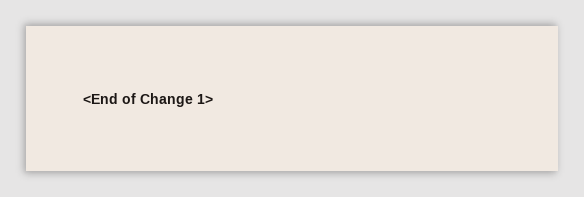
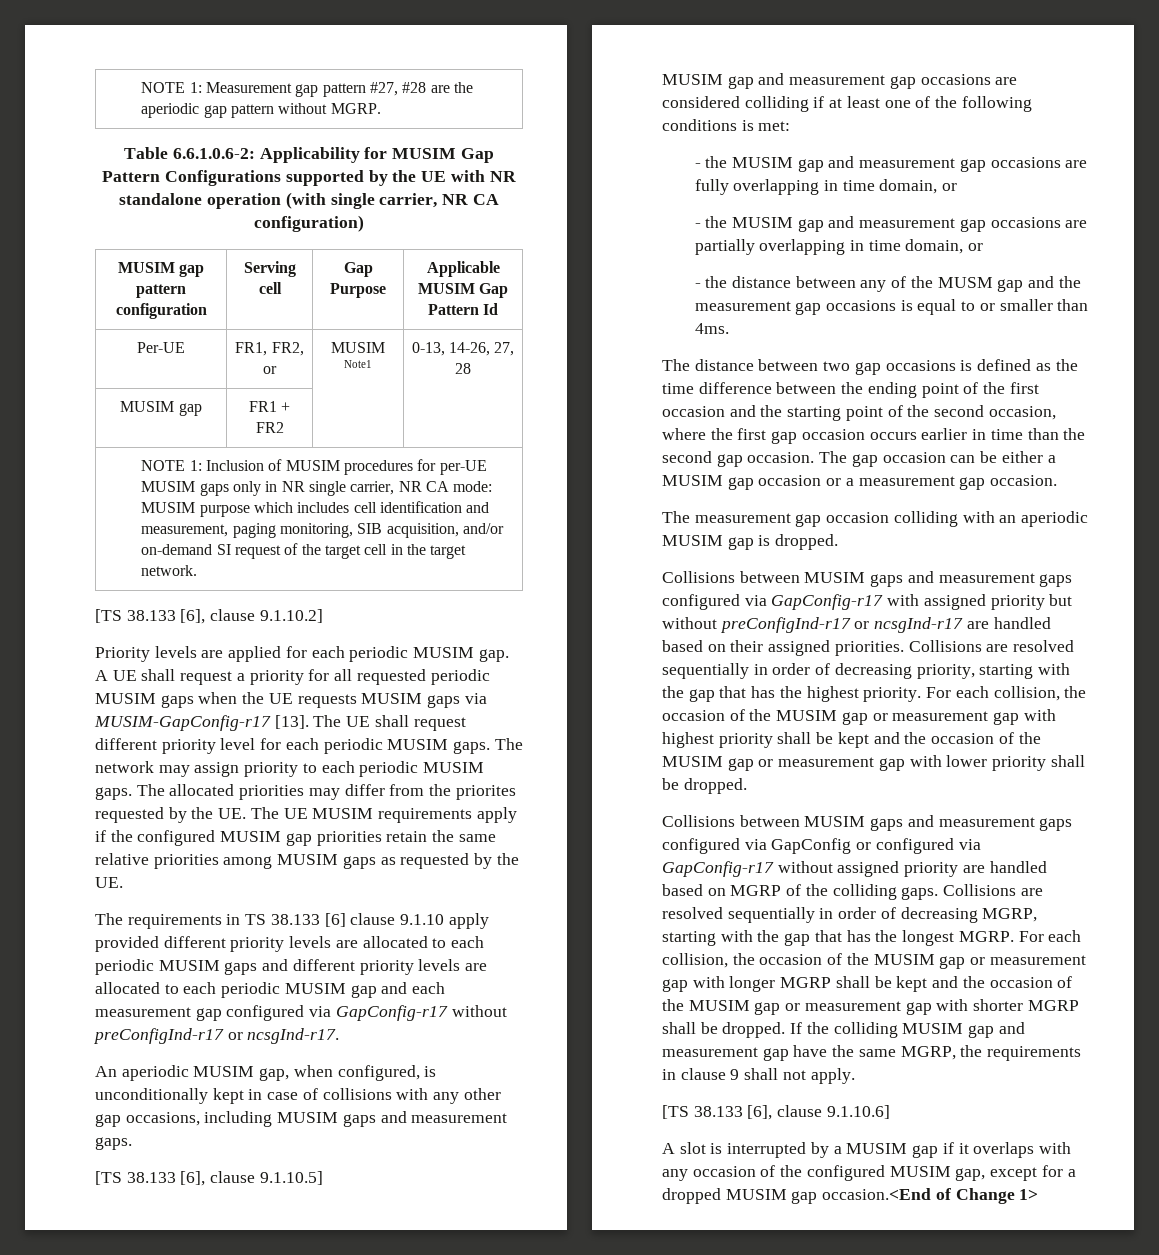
[83,93,118,104] <End -> [141,82,473,97] [141,103,381,118] [124,147,494,163] [102,170,516,186] [119,192,499,209] [254,215,364,232] [117,262,205,277] [136,284,186,298] [115,303,207,319] [243,261,296,277] [258,282,282,294] [343,262,373,277] [330,283,386,298] [426,261,500,277] [417,283,509,298] [427,303,499,315] [137,342,185,353] [235,342,304,356] [263,366,277,374] [331,342,385,353] [344,360,372,368] [411,342,515,356] [455,363,471,374] [120,401,202,416] [248,401,291,412] [255,422,284,433] [141,459,487,475] [141,481,493,496] [141,501,490,517] [141,523,504,538] [141,543,467,559] [141,565,198,576] [95,609,323,624] [95,646,509,662] [95,669,490,685] [95,692,487,708] [94,715,466,731] [95,738,523,754] [95,761,485,777] [95,784,516,800] [95,807,517,823] [95,830,496,846] [95,853,519,869] [95,877,123,888] [95,913,489,929] [95,936,485,952] [95,959,488,975] [95,982,446,998] [95,1005,507,1021] [93,1028,340,1044] [95,1065,437,1081] [95,1088,501,1104] [95,1111,508,1127] [95,1137,132,1150] [95,1171,323,1186] [662,73,1018,89] [662,96,1032,112] [662,119,791,131] [694,156,1088,172] [694,179,958,195] [694,216,1088,232] [694,239,984,255] [694,276,1081,292] [694,299,1089,315] [694,323,729,334] [662,359,1078,375] [662,382,1039,398] [662,405,1056,421] [662,428,1086,444] [662,451,1056,467] [662,475,1058,490] [662,511,1089,527] [662,534,839,550] [662,571,1073,587] [662,594,1073,610] [662,617,1051,633] [662,640,1075,656] [662,663,1071,679] [662,686,1087,702] [662,709,1056,725] [662,732,1041,748] [662,755,1085,771] [662,778,747,794] [662,815,1073,831] [662,838,981,854] [662,861,1047,877] [662,884,1043,900] [662,907,1038,923] [662,930,1082,946] [662,953,1086,969] [662,976,1073,992] [662,999,1079,1015] [662,1022,1025,1038] [662,1045,1082,1061] [662,1068,855,1084] [662,1105,890,1120] [662,1142,1071,1158] [662,1165,1076,1181] [662,1188,932,1204] NOTE 1: Measurement gap pattern #27, #28 are the aperiodic gap pattern without MGRP. // Table 6.6.1.0.6-2: Applicability for MUSIM Gap Pattern Configurations supported by the UE with NR standalone operation (with single carrier, NR CA configuration) // MUSIM gap pattern configuration | Serving cell | Gap Purpose | Applicable MUSIM Gap Pattern Id // Per-UE | FR1, FR2, or | MUSIM Note1 | 0-13, 14-26, 27, 28 // MUSIM gap | FR1 + FR2 | | // NOTE 1: Inclusion of MUSIM procedures for per-UE MUSIM gaps only in NR single carrier, NR CA mode: MUSIM purpose which includes cell identification and measurement, paging monitoring, SIB acquisition, and/or on-demand SI request of the target cell in the target network. // [TS 38.133 [6], clause 9.1.10.2] // Priority levels are applied for each periodic MUSIM gap. A UE shall request a priority for all requested periodic MUSIM gaps when the UE requests MUSIM gaps via MUSIM-GapConfig-r17 [13]. The UE shall request different priority level for each periodic MUSIM gaps. The network may assign priority to each periodic MUSIM gaps. The allocated priorities may differ from the priorites requested by the UE. The UE MUSIM requirements apply if the configured MUSIM gap priorities retain the same relative priorities among MUSIM gaps as requested by the UE. // The requirements in TS 38.133 [6] clause 9.1.10 apply provided different priority levels are allocated to each periodic MUSIM gaps and different priority levels are allocated to each periodic MUSIM gap and each measurement gap configured via GapConfig-r17 without preConfigInd-r17 or ncsgInd-r17. // An aperiodic MUSIM gap, when configured, is unconditionally kept in case of collisions with any other gap occasions, including MUSIM gaps and measurement gaps. // [TS 38.133 [6], clause 9.1.10.5] // MUSIM gap and measurement gap occasions are considered colliding if at least one of the following conditions is met: // - the MUSIM gap and measurement gap occasions are fully overlapping in time domain, or // - the MUSIM gap and measurement gap occasions are partially overlapping in time domain, or // - the distance between any of the MUSM gap and the measurement gap occasions is equal to or smaller than 4ms. // The distance between two gap occasions is defined as the time difference between the ending point of the first occasion and the starting point of the second occasion, where the first gap occasion occurs earlier in time than the second gap occasion. The gap occasion can be either a MUSIM gap occasion or a measurement gap occasion. // The measurement gap occasion colliding with an aperiodic MUSIM gap is dropped. // Collisions between MUSIM gaps and measurement gaps configured via GapConfig-r17 with assigned priority but without preConfigInd-r17 or ncsgInd-r17 are handled based on their assigned priorities. Collisions are resolved sequentially in order of decreasing priority, starting with the gap that has the highest priority. For each collision, the occasion of the MUSIM gap or measurement gap with highest priority shall be kept and the occasion of the MUSIM gap or measurement gap with lower priority shall be dropped. // Collisions between MUSIM gaps and measurement gaps configured via GapConfig or configured via GapConfig-r17 without assigned priority are handled based on MGRP of the colliding gaps. Collisions are resolved sequentially in order of decreasing MGRP, starting with the gap that has the longest MGRP. For each collision, the occasion of the MUSIM gap or measurement gap with longer MGRP shall be kept and the occasion of the MUSIM gap or measurement gap with shorter MGRP shall be dropped. If the colliding MUSIM gap and measurement gap have the same MGRP, the requirements in clause 9 shall not apply. // [TS 38.133 [6], clause 9.1.10.6] // A slot is interrupted by a MUSIM gap if it overlaps with any occasion of the configured MUSIM gap, except for a dropped MUSIM gap occasion.<End

